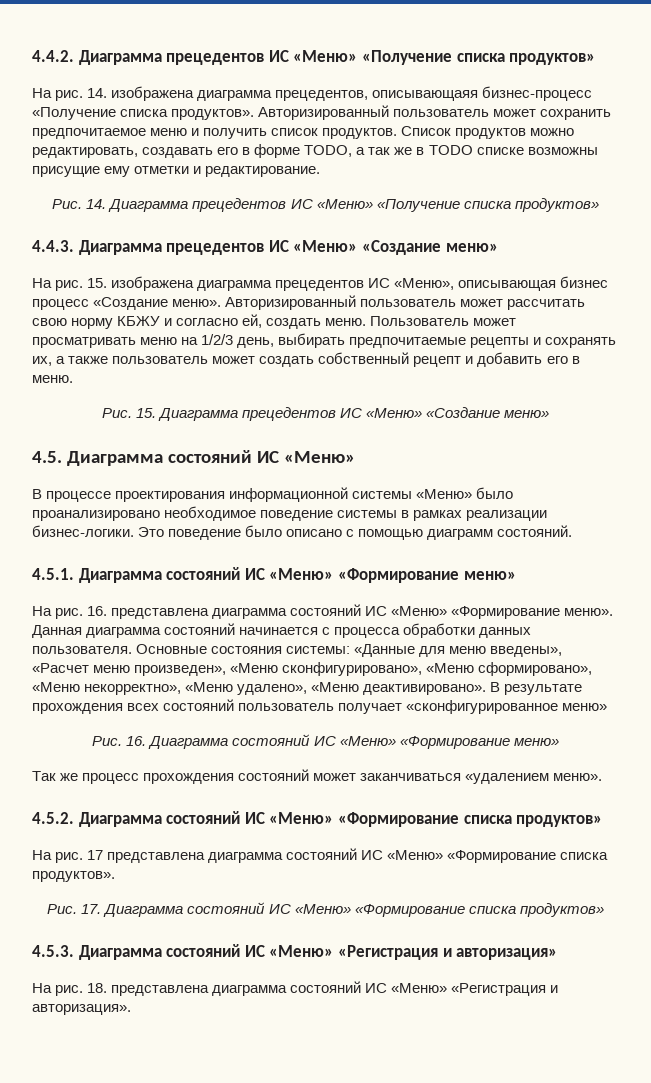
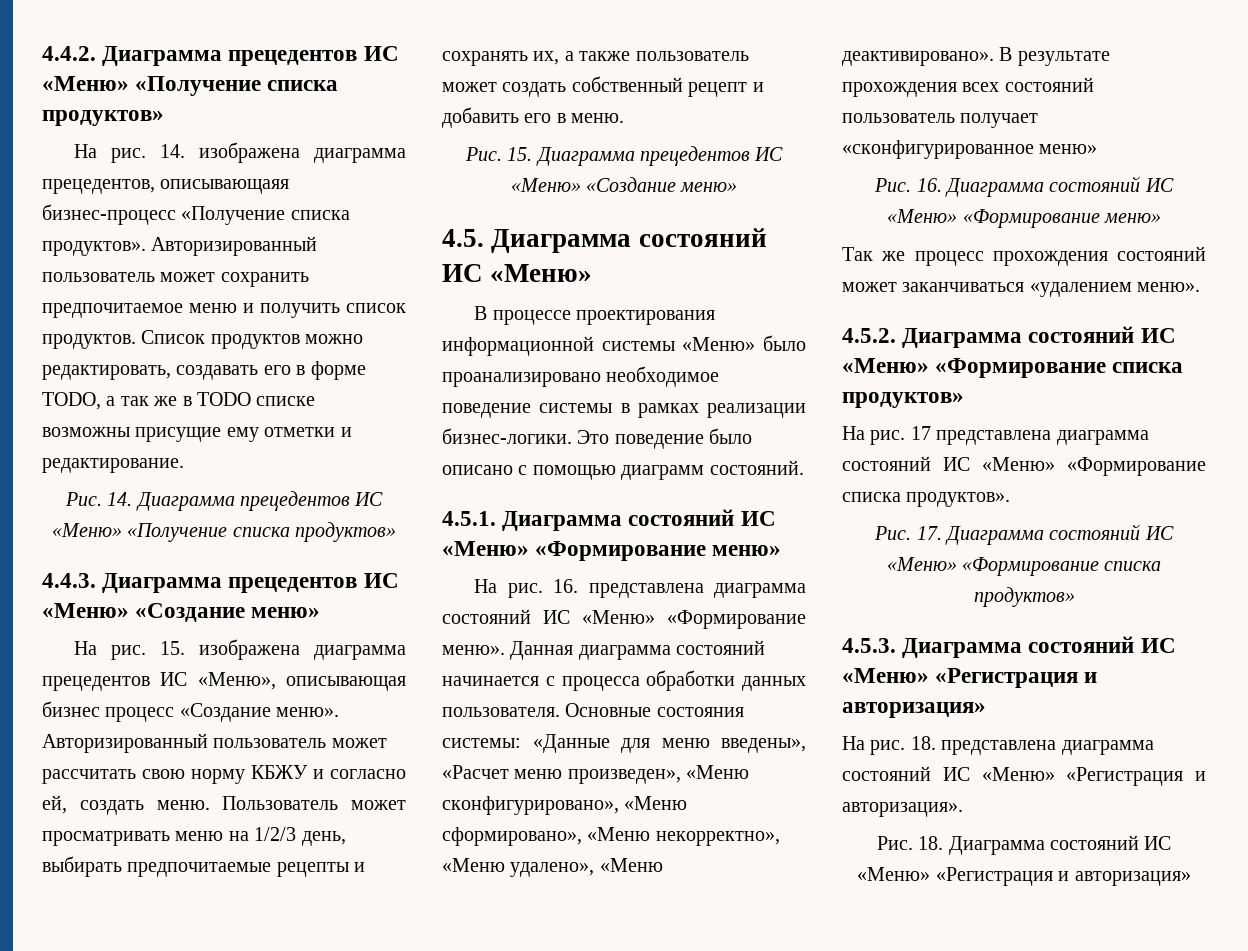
(131, 1009) none -> [876,835,1172,855] [857,867,1191,886] // Рис. 18. Диаграмма состояний ИС «Меню» «Регистрация и авторизация»

